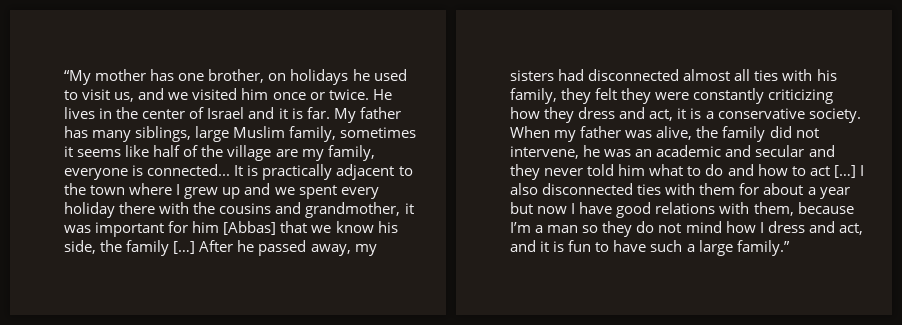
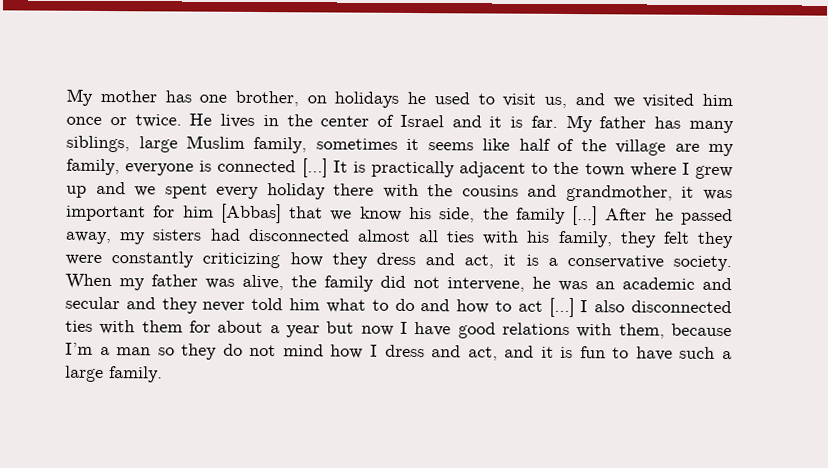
[64,70,92,85] “My -> [66,88,94,106] My
[147,164,231,176] connected... -> [217,158,328,178] connected […]
[736,240,790,256] family.” -> [109,366,164,383] family.

